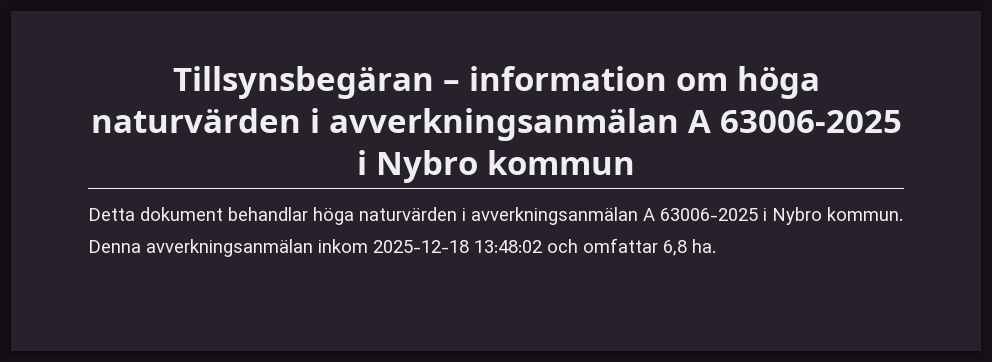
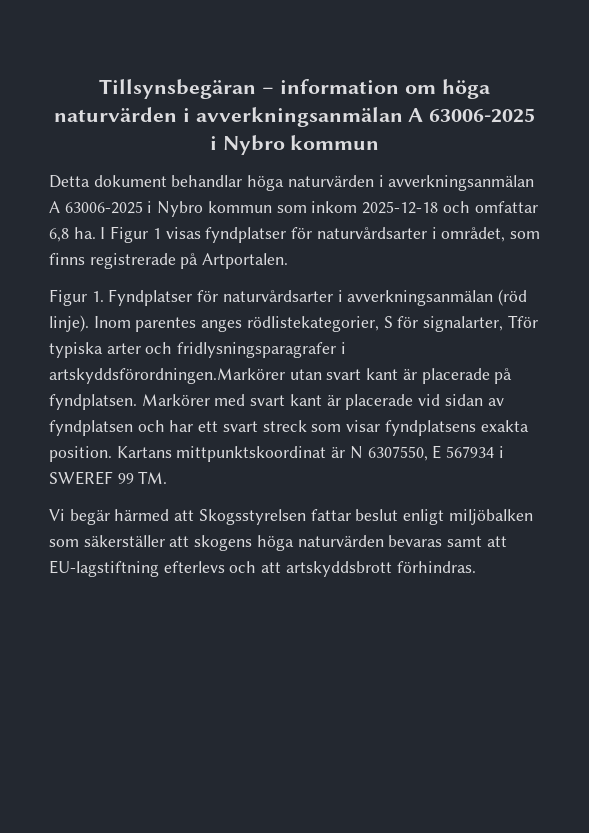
[827,207,903,221] [88,239,313,257] kommun. Denna avverkningsanmälan -> [207,201,307,213] kommun som
[474,240,542,253] 13:48:02 -> (439, 207) none
(716, 246) none -> [100,226,540,243] [49,253,289,269] [49,289,528,306] [49,315,538,332] [49,342,346,358] [49,368,513,384] [49,394,504,410] [49,420,529,436] [49,445,504,462] [49,471,168,485] [49,509,533,525] [49,535,507,551] [49,560,476,577] I Figur 1 visas fyndplatser för naturvårdsarter i området, som finns registrerade på Artportalen. // Figur 1. Fyndplatser för naturvårdsarter i avverkningsanmälan (röd linje). Inom parentes anges rödlistekategorier, S för signalarter, Tför typiska arter och fridlysningsparagrafer i artskyddsförordningen.Markörer utan svart kant är placerade på fyndplatsen. Markörer med svart kant är placerade vid sidan av fyndplatsen och har ett svart streck som visar fyndplatsens exakta position. Kartans mittpunktskoordinat är N 6307550, E 567934 i SWEREF 99 TM. // Vi begär härmed att Skogsstyrelsen fattar beslut enligt miljöbalken som säkerställer att skogens höga naturvärden bevaras samt att EU-lagstiftning efterlevs och att artskyddsbrott förhindras.

